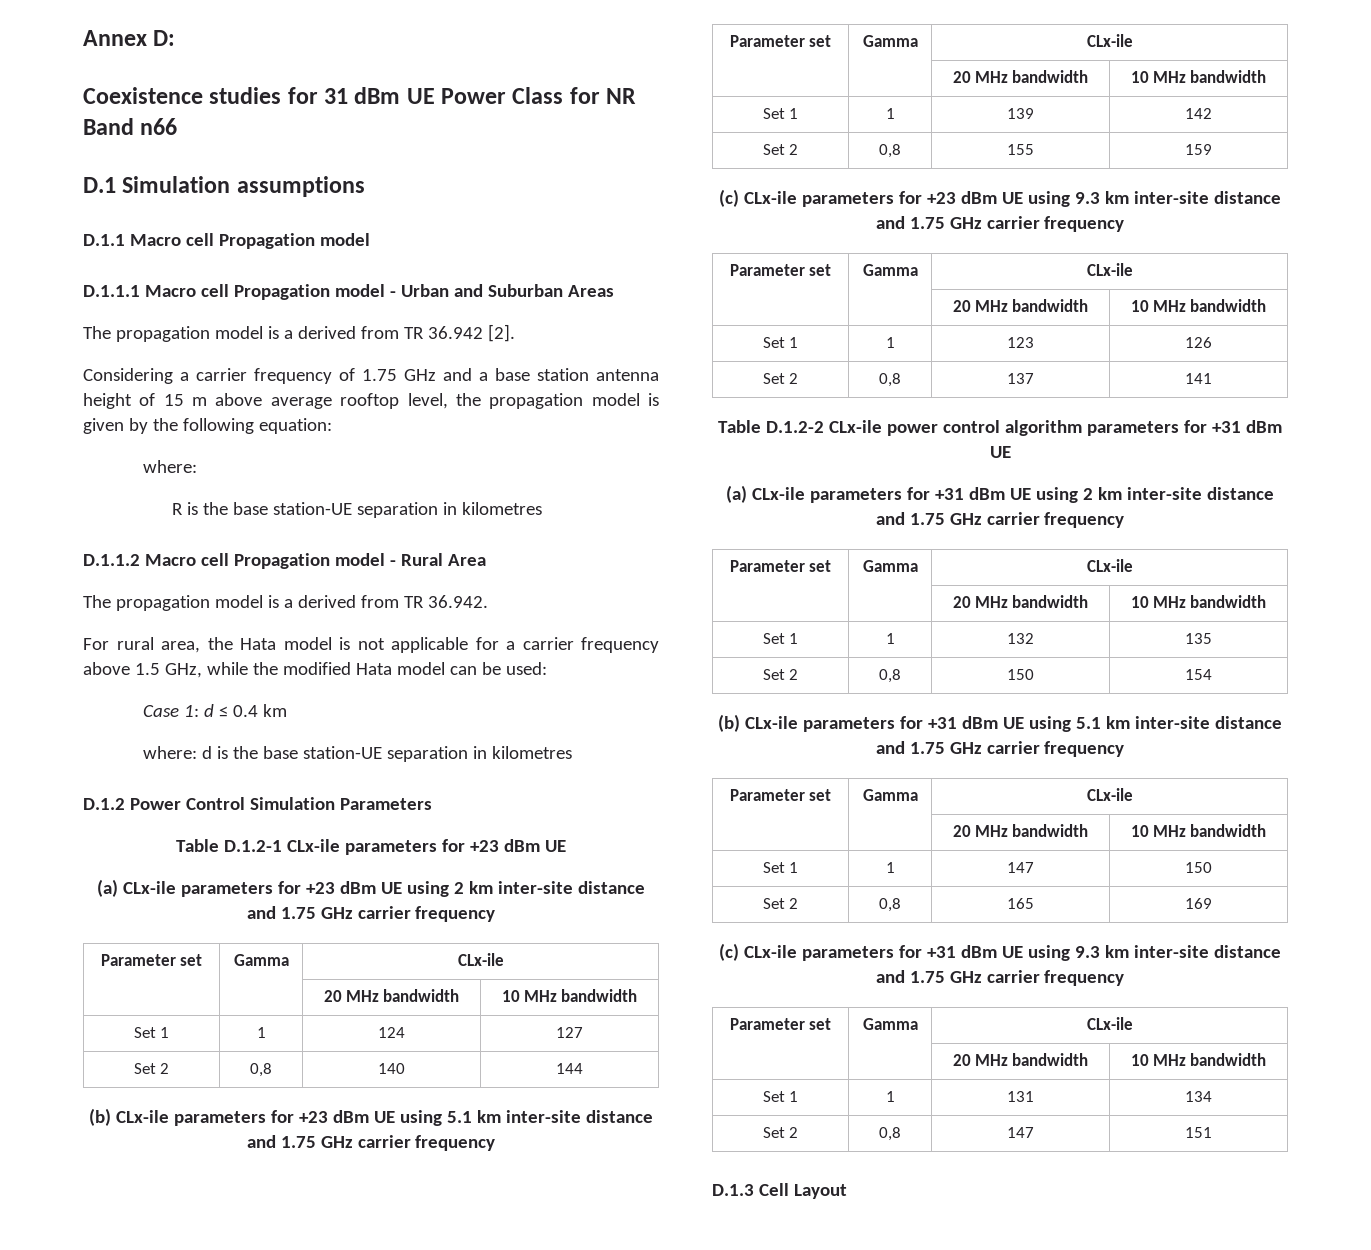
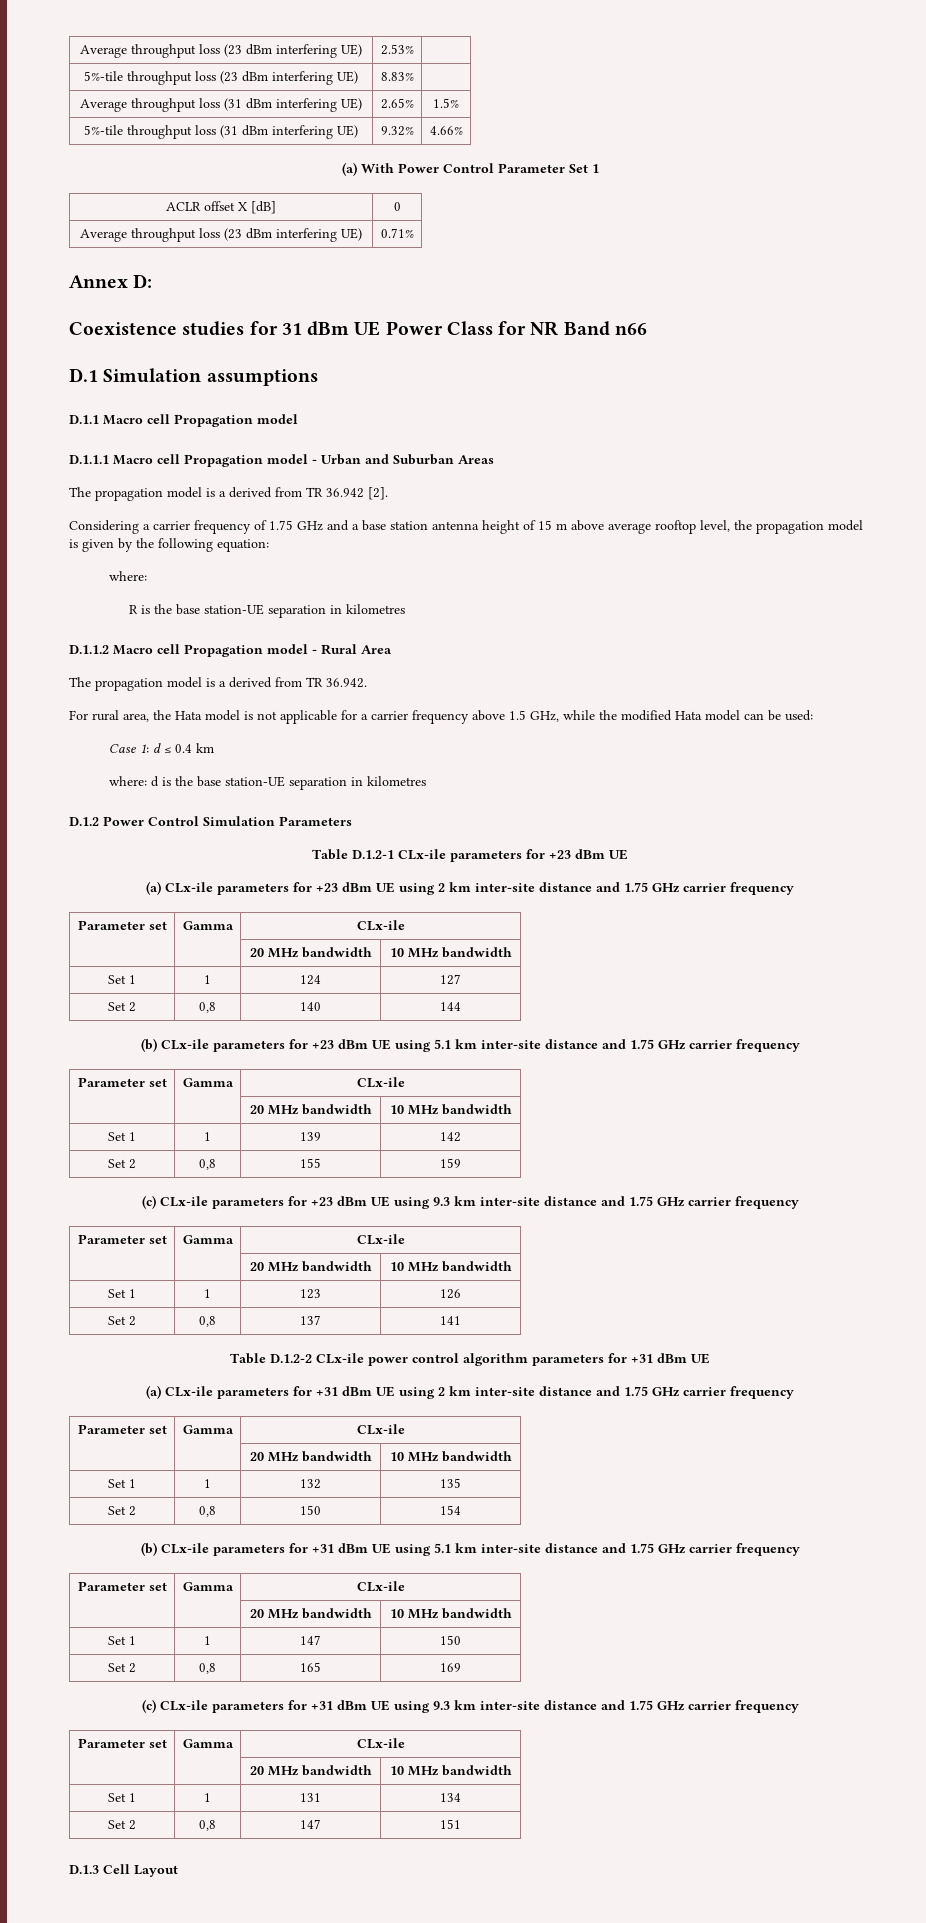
(83, 38) none -> [80,44,362,58] [380,44,414,55] [84,71,358,85] [380,72,414,81] [80,98,362,112] [380,98,414,109] [433,98,459,108] [84,125,358,139] [380,126,414,136] [429,126,463,135] [341,162,599,176] [166,201,276,214] [393,202,401,211] [80,228,362,242] [380,228,414,238] Average throughput loss (23 dBm interfering UE) | 2.53% | // 5%-tile throughput loss (23 dBm interfering UE) | 8.83% | // Average throughput loss (31 dBm interfering UE) | 2.65% | 1.5% // 5%-tile throughput loss (31 dBm interfering UE) | 9.32% | 4.66% // (a) With Power Control Parameter Set 1 // ACLR offset X [dB] | 0 // Average throughput loss (23 dBm interfering UE) | 0.71% //

